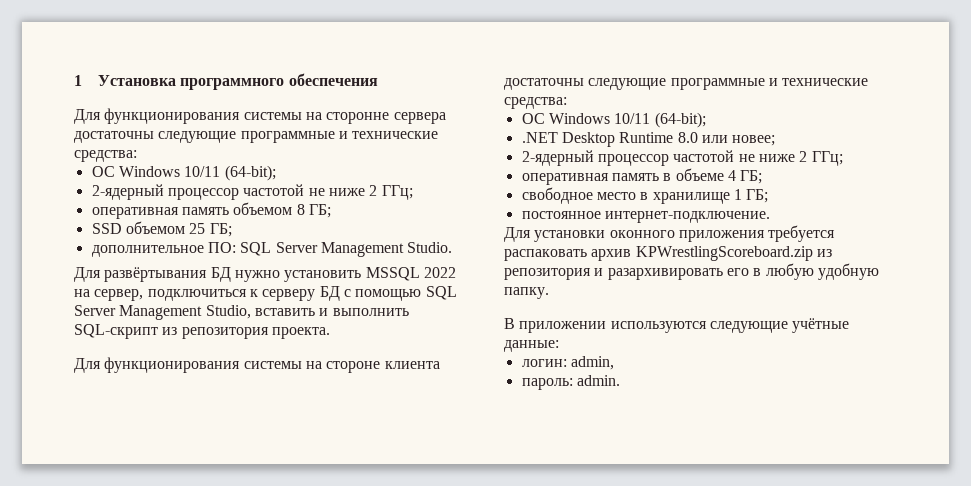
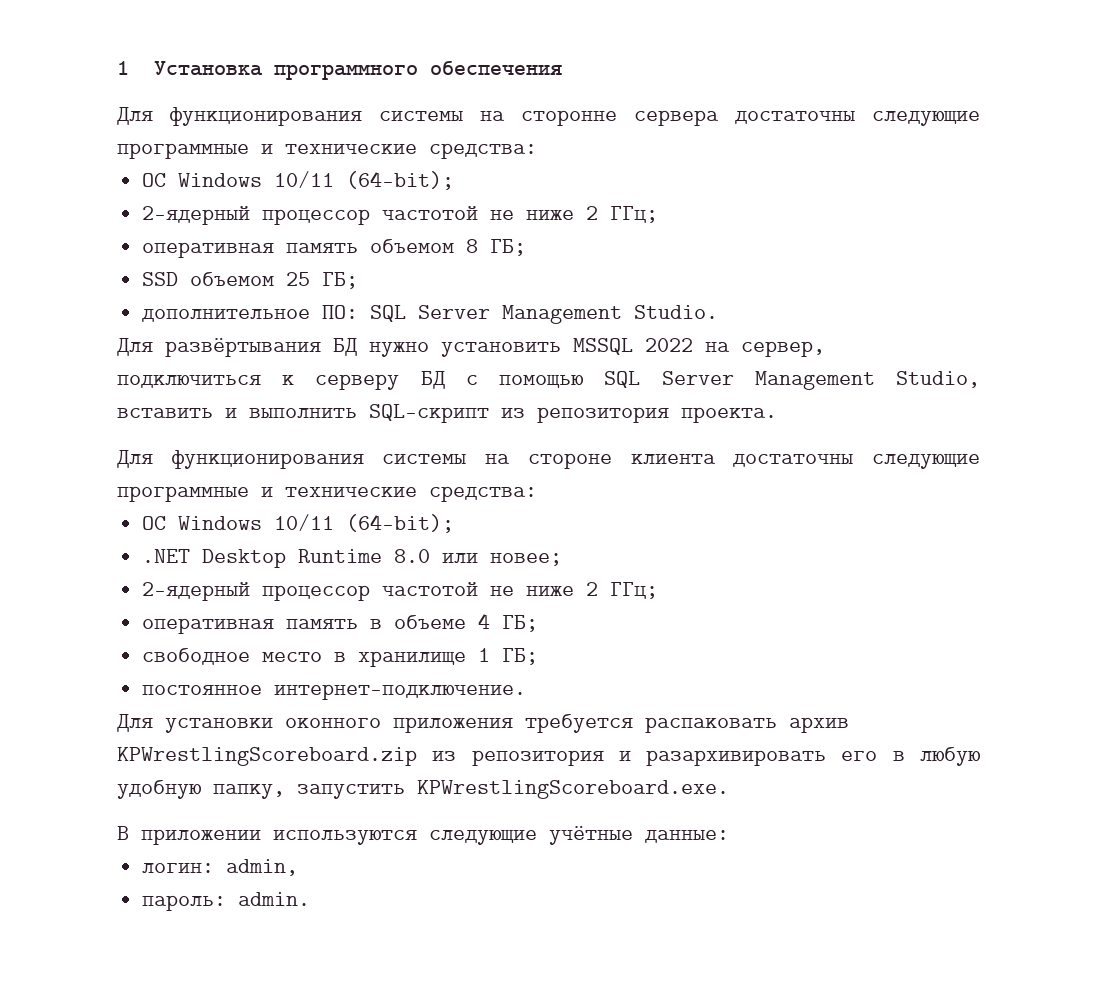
[504,287,549,299] папку. -> [213,780,729,799] папку, запустить KPWrestlingScoreboard.exe.

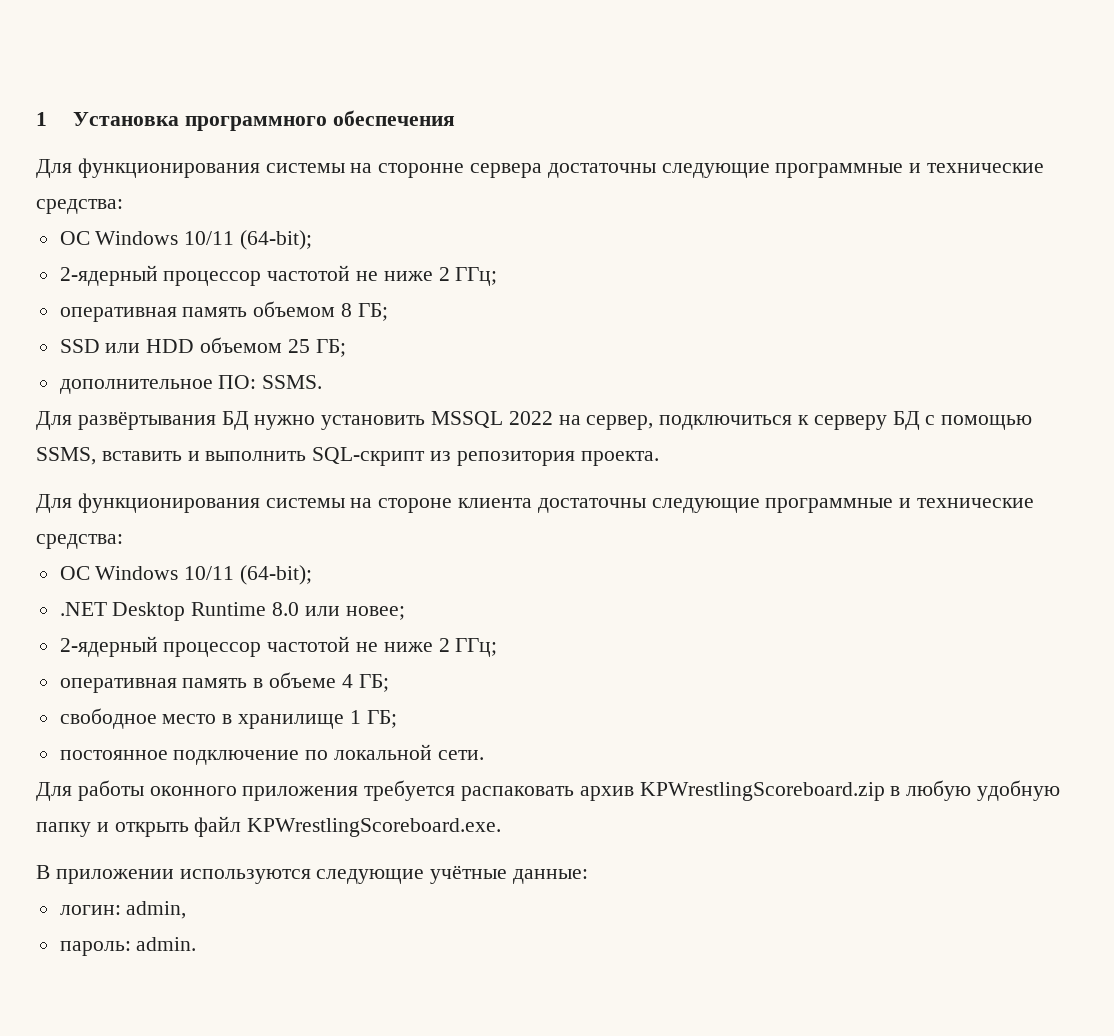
(179, 279) none -> [105,339,195,353] или HDD
[370,305,719,324] SQL Server Management Studio. -> [262,375,323,389] SSMS.
[604,371,980,390] SQL Server Management Studio, -> [36,447,96,465] SSMS,
[274,684,527,700] [117,714,273,733] интернет-подключение. // Для установки -> [173,744,484,765] [36,780,144,801] подключение по локальной сети. // Для работы
[432,747,981,766] [117,780,405,799] из репозитория и разархивировать его в любую удобную папку, запустить -> [890,780,1061,801] [36,816,242,837] в любую удобную папку и открыть файл

